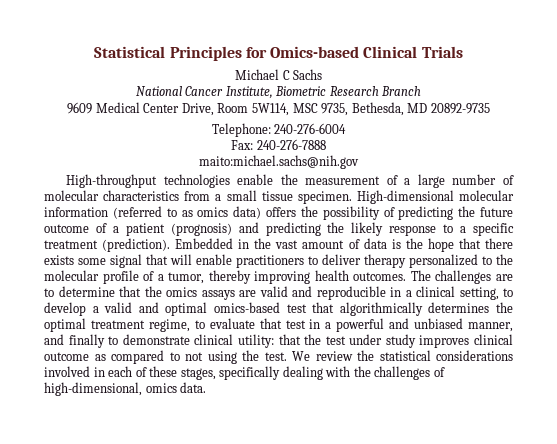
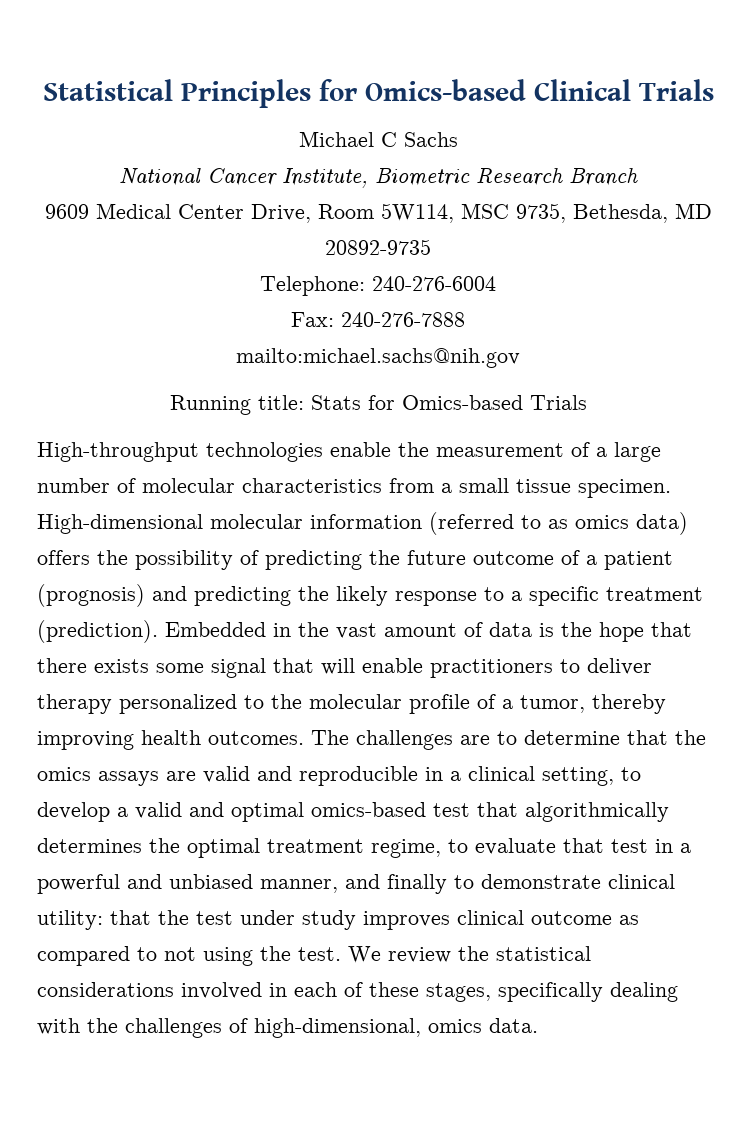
[199,155,359,169] maito:michael.sachs@nih.gov -> [236,348,520,368] [169,395,587,415] mailto:michael.sachs@nih.gov // Running title: Stats for Omics-based Trials

